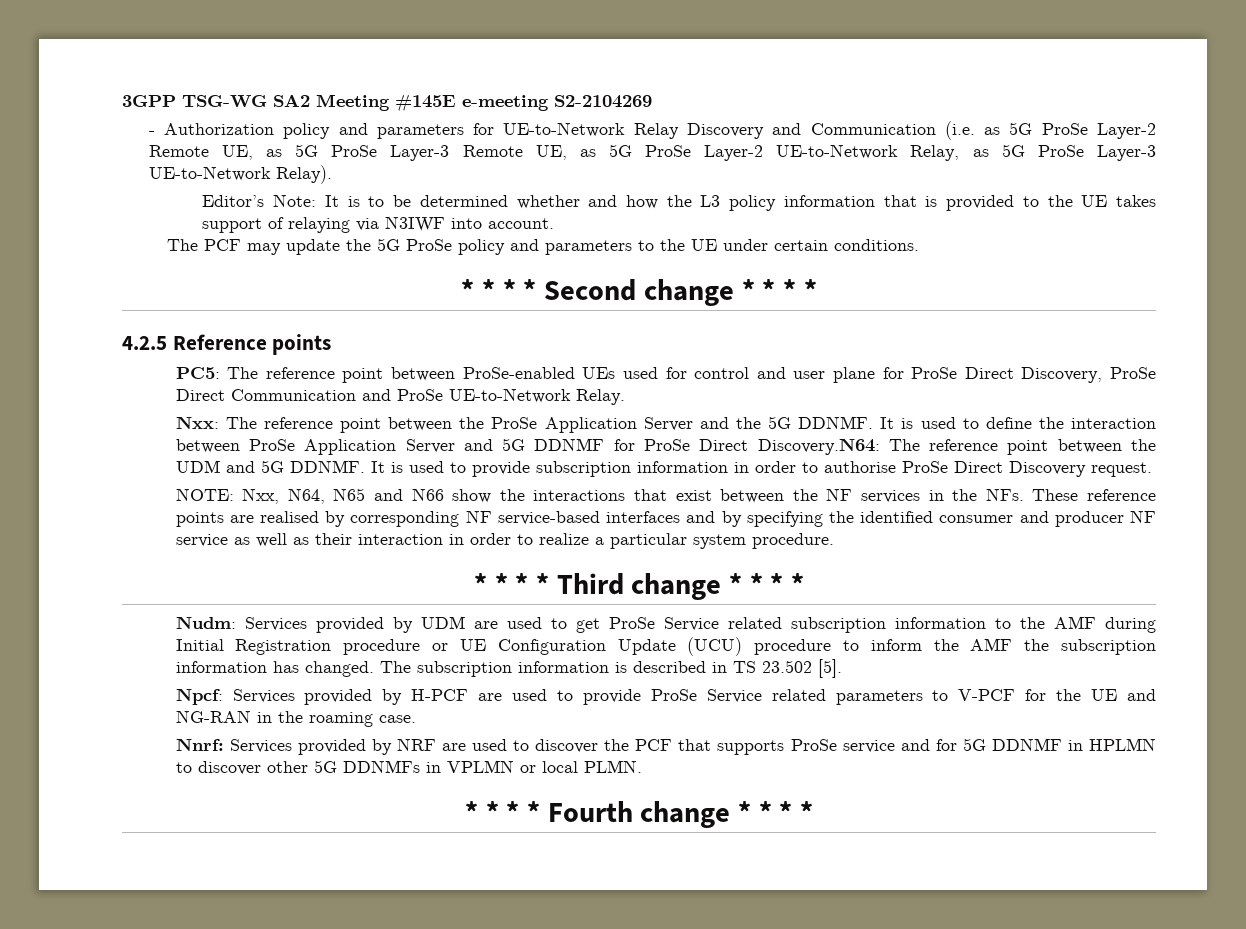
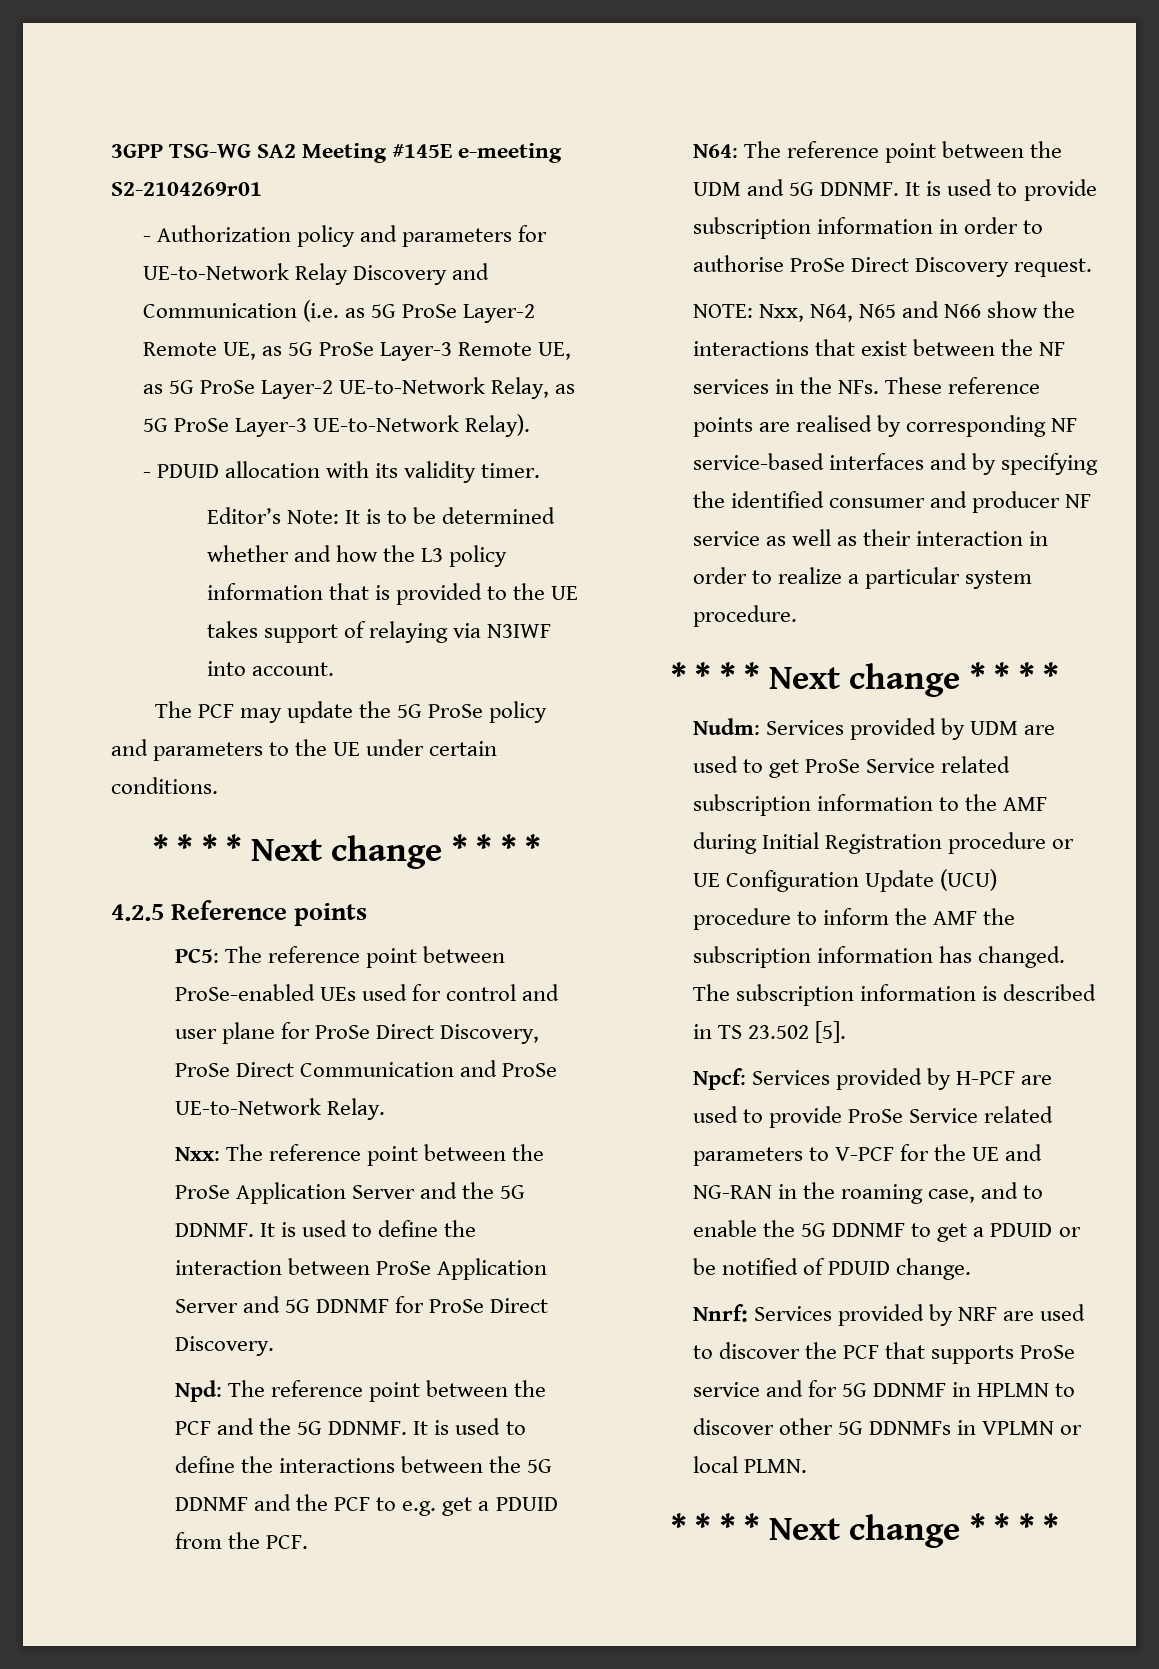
[554,95,652,108] S2-2104269 -> [111,182,262,196] S2-2104269r01
(332, 174) none -> [142,461,541,483] // - PDUID allocation with its validity timer.
[544,279,637,301] Second -> [250,839,322,861] Next
[757,438,880,455] Discovery.N64: -> [174,1336,274,1356] [174,1380,547,1402] [174,1418,526,1435] [174,1456,553,1473] [174,1494,558,1516] [174,1532,309,1549] [692,144,738,158] Discovery. // Npd: The reference point between the PCF and the 5G DDNMF. It is used to define the interactions between the 5G DDNMF and the PCF to e.g. get a PDUID from the PCF. // N64:
[556,573,624,595] Third -> [768,667,840,689] Next
[378,715,416,723] case. -> [928,1182,1044,1203] [692,1220,1081,1242] [692,1258,972,1280] case, and to enable the 5G DDNMF to get a PDUID or be notified of PDUID change.
[547,801,633,822] Fourth -> [768,1518,840,1540] Next

